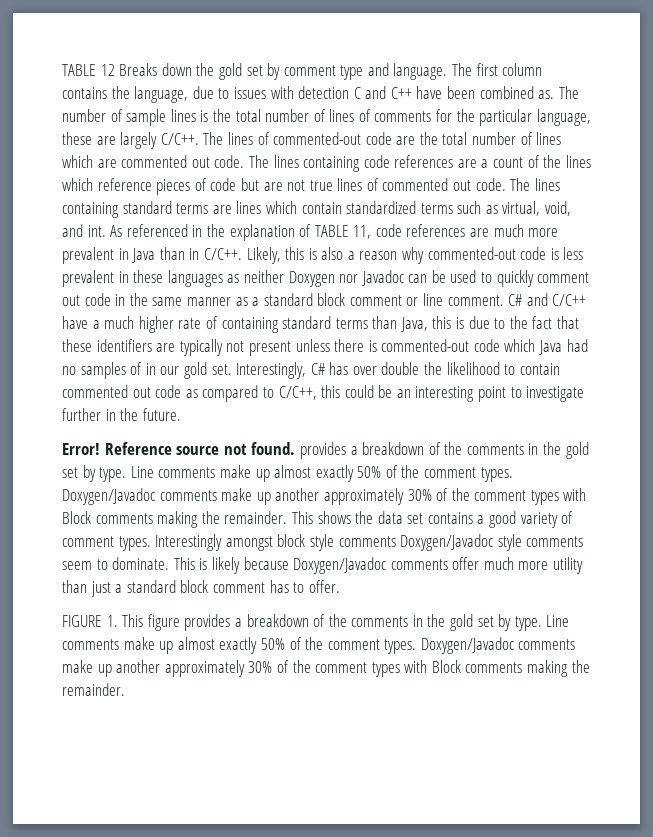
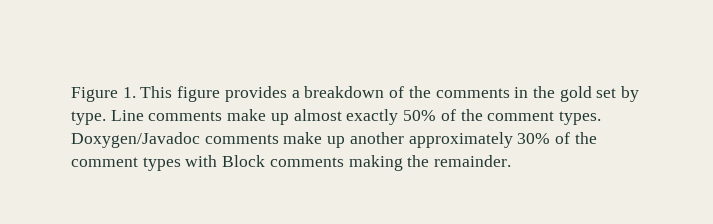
[62,63,543,80] [62,86,579,103] [62,109,591,126] [62,132,562,149] [62,155,591,172] [62,178,560,195] [62,201,572,218] [62,224,559,241] [62,247,584,264] [62,270,590,287] [62,293,587,306] [62,316,580,333] [62,339,588,356] [62,362,560,379] [62,385,585,402] [62,408,181,421] [62,442,589,459] [62,465,513,482] [62,488,587,505] [62,511,574,528] [62,534,584,551] [62,557,584,574] [62,580,340,597] [62,615,102,627] TABLE 12 Breaks down the gold set by comment type and language. The first column contains the language, due to issues with detection C and C++ have been combined as. The number of sample lines is the total number of lines of comments for the particular language, these are largely C/C++. The lines of commented-out code are the total number of lines which are commented out code. The lines containing code references are a count of the lines which reference pieces of code but are not true lines of commented out code. The lines containing standard terms are lines which contain standardized terms such as virtual, void, and int. As referenced in the explanation of TABLE 11, code references are much more prevalent in Java than in C/C++. Likely, this is also a reason why commented-out code is less prevalent in these languages as neither Doxygen nor Javadoc can be used to quickly comment out code in the same manner as a standard block comment or line comment. C# and C/C++ have a much higher rate of containing standard terms than Java, this is due to the fact that these identifiers are typically not present unless there is commented-out code which Java had no samples of in our gold set. Interestingly, C# has over double the likelihood to contain commented out code as compared to C/C++, this could be an interesting point to investigate further in the future. // Error! Reference source not found. provides a breakdown of the comments in the gold set by type. Line comments make up almost exactly 50% of the comment types. Doxygen/Javadoc comments make up another approximately 30% of the comment types with Block comments making the remainder. This shows the data set contains a good variety of comment types. Interestingly amongst block style comments Doxygen/Javadoc style comments seem to dominate. This is likely because Doxygen/Javadoc comments offer much more utility than just a standard block comment has to offer. // FIGURE -> [71,87,118,102] Figure

